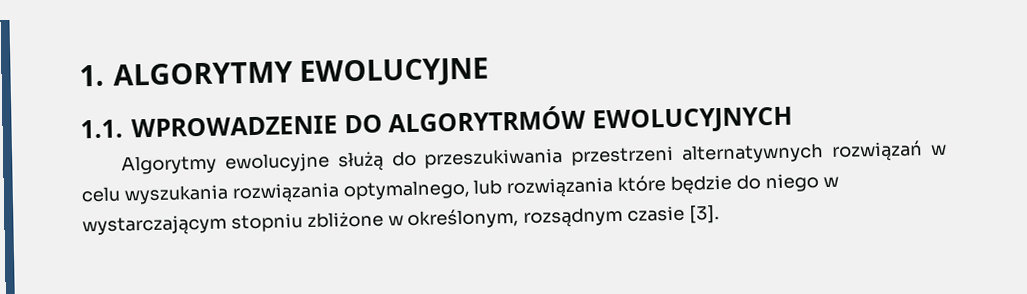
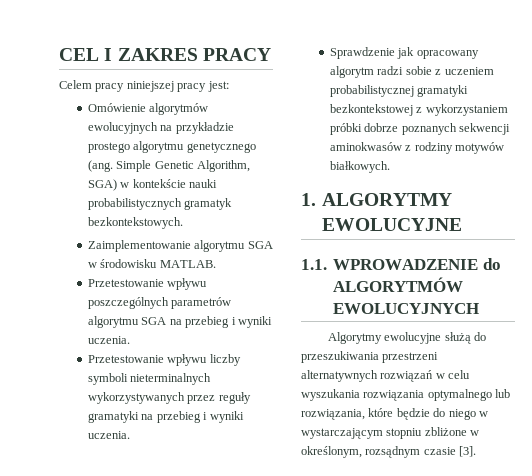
(79, 75) none -> [59,48,271,61] [59,80,229,92] [88,103,209,115] [88,122,234,134] [88,141,256,153] [88,160,251,172] [88,179,218,191] [88,198,233,210] [88,217,184,229] [88,240,273,252] [88,259,216,268] [88,278,208,290] [88,297,232,309] [88,316,272,328] [88,336,131,344] [88,354,241,366] [88,373,212,385] [88,392,251,404] [88,411,244,423] [88,431,131,439] [330,47,479,59] [330,66,494,78] [330,85,469,97] [330,104,508,116] [330,123,511,135] [330,142,505,154] [330,161,391,173] CEL I ZAKRES PRACY // Celem pracy niniejszej pracy jest: // Omówienie algorytmów ewolucyjnych na przykładzie prostego algorytmu genetycznego (ang. Simple Genetic Algorithm, SGA) w kontekście nauki probabilistycznych gramatyk bezkontekstowych. // Zaimplementowanie algorytmu SGA w środowisku MATLAB. // Przetestowanie wpływu poszczególnych parametrów algorytmu SGA na przebieg i wyniki uczenia. // Przetestowanie wpływu liczby symboli nieterminalnych wykorzystywanych przez reguły gramatyki na przebieg i wyniki uczenia. // Sprawdzenie jak opracowany algorytm radzi sobie z uczeniem probabilistycznej gramatyki bezkontekstowej z wykorzystaniem próbki dobrze poznanych sekwencji aminokwasów z rodziny motywów białkowych. //
[343,105,587,134] DO ALGORYTRMÓW -> [482,258,501,270] [333,277,464,292] do ALGORYTMÓW
[342,177,614,201] optymalnego, lub rozwiązania -> [427,389,511,401] [301,409,365,420] optymalnego lub rozwiązania,

